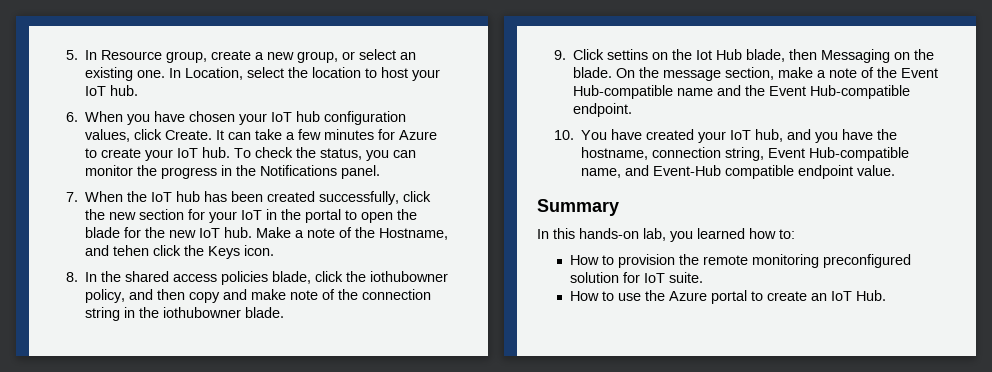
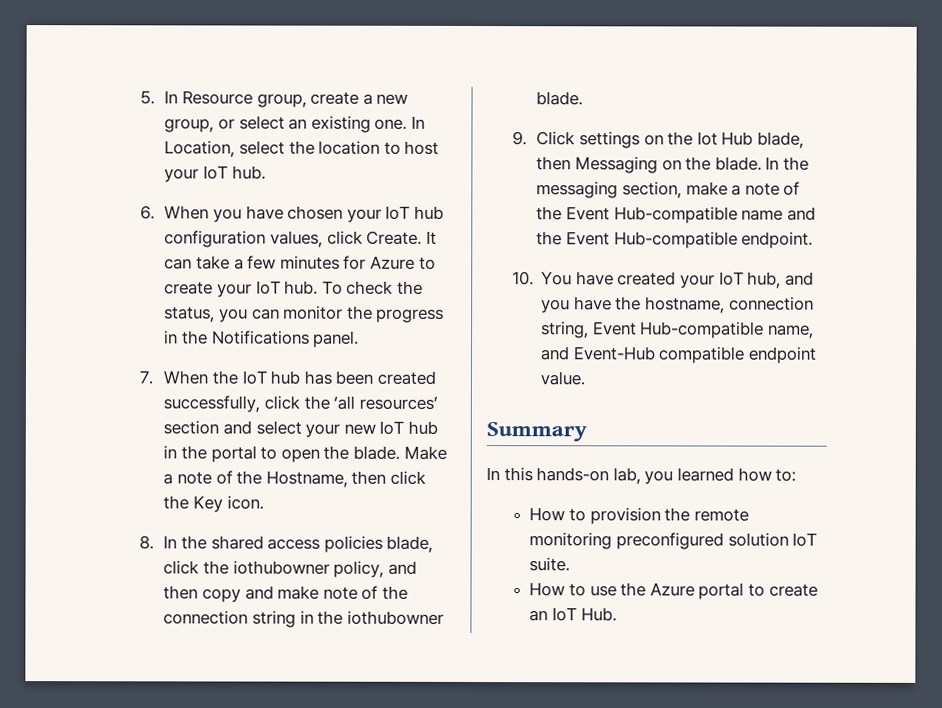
[109,209,263,223] new section for your IoT -> [333,395,438,410] [163,420,438,438] ‘all resources’ section and select your new IoT hub
[85,227,253,238] blade for the new IoT hub. -> [352,445,400,460] blade.
[85,245,241,259] and tehen click the Keys -> [351,470,426,485] [163,495,224,513] then click the Key
[607,49,649,60] settins -> [579,131,641,149] settings
[616,67,722,81] On the message -> [765,156,809,171] [536,181,619,199] In the messaging
[622,272,640,283] for -> (789, 539) none

